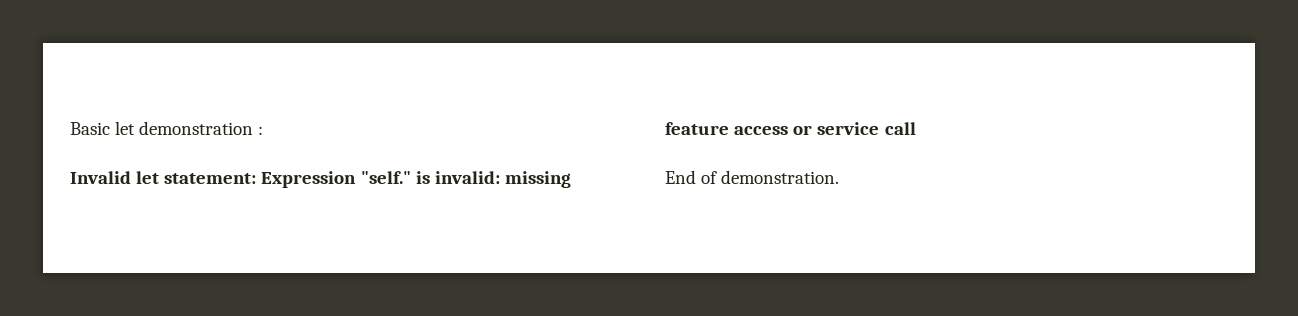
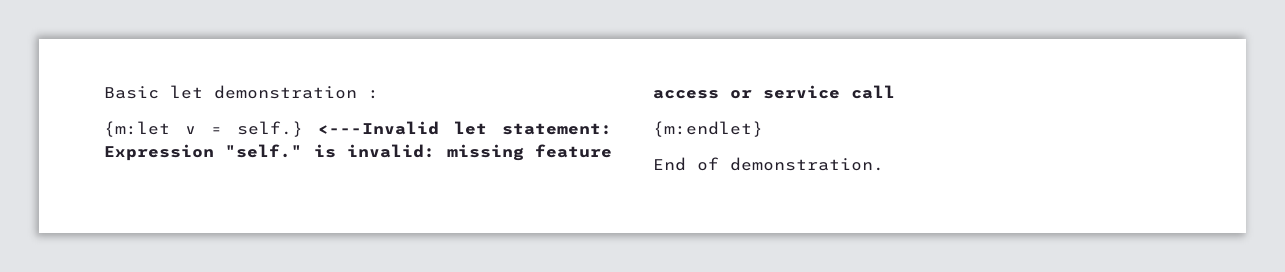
[70,171,131,184] Invalid -> [104,121,439,137] {m:let v = self.} <---Invalid
(916, 128) none -> [653,121,763,137] // {m:endlet}

